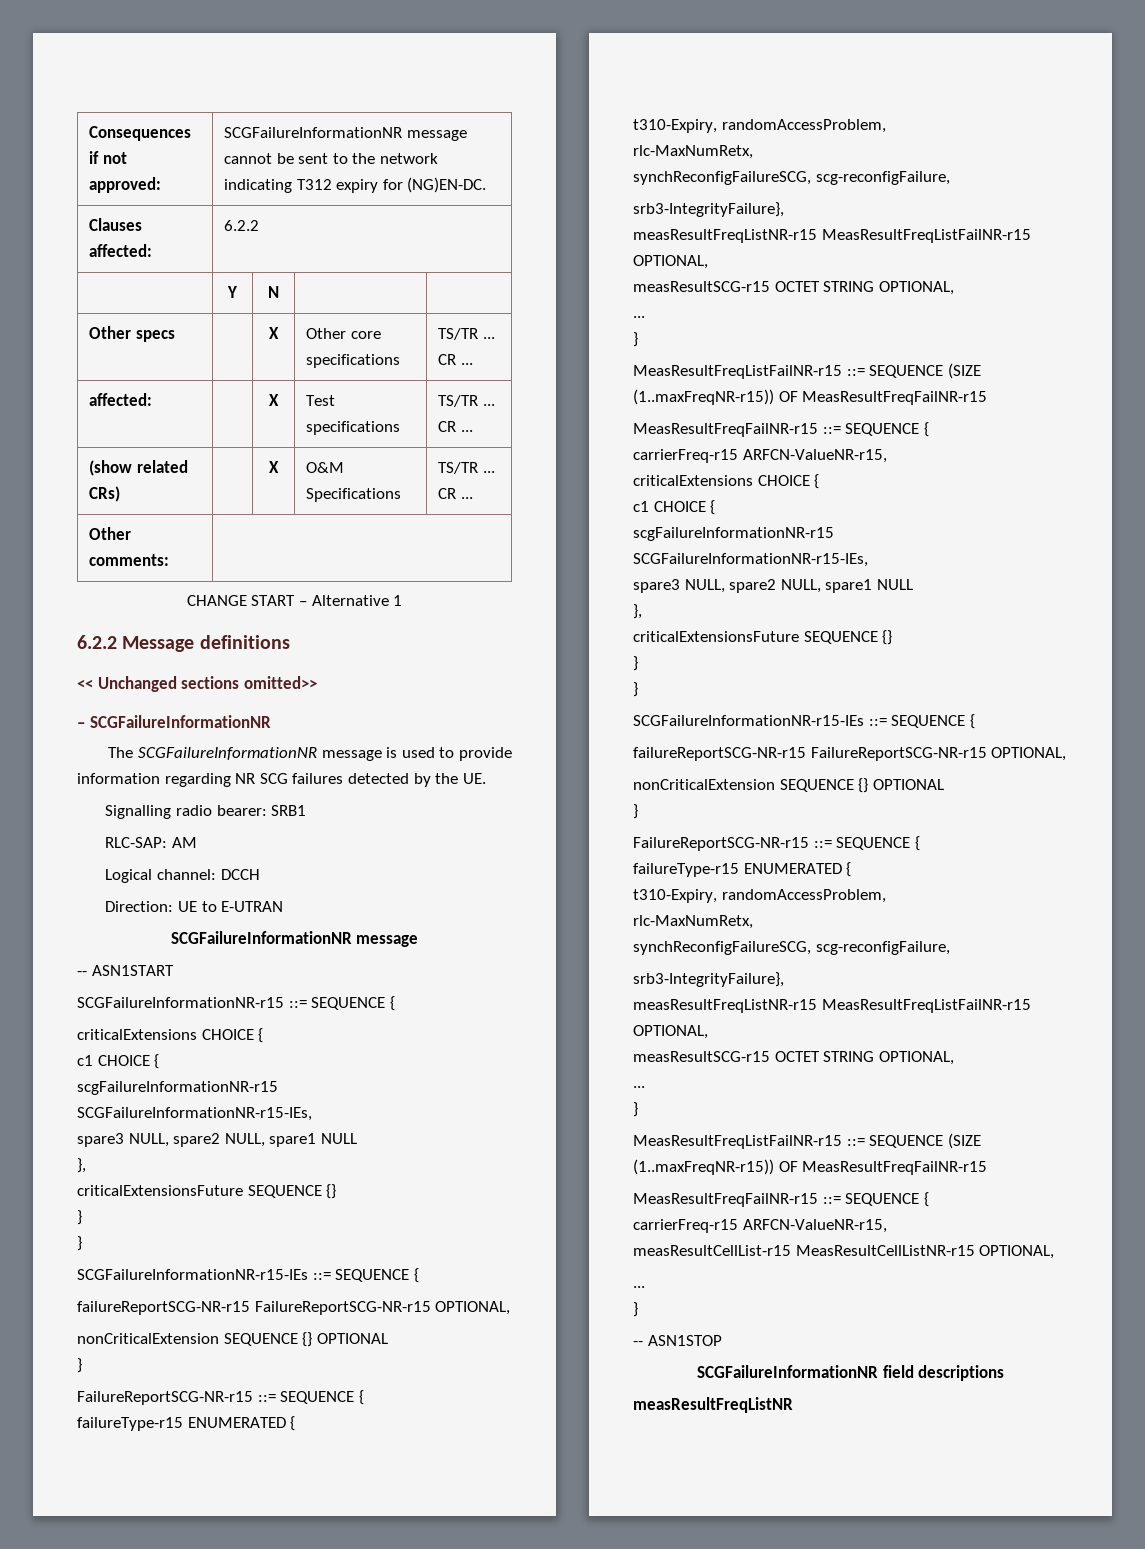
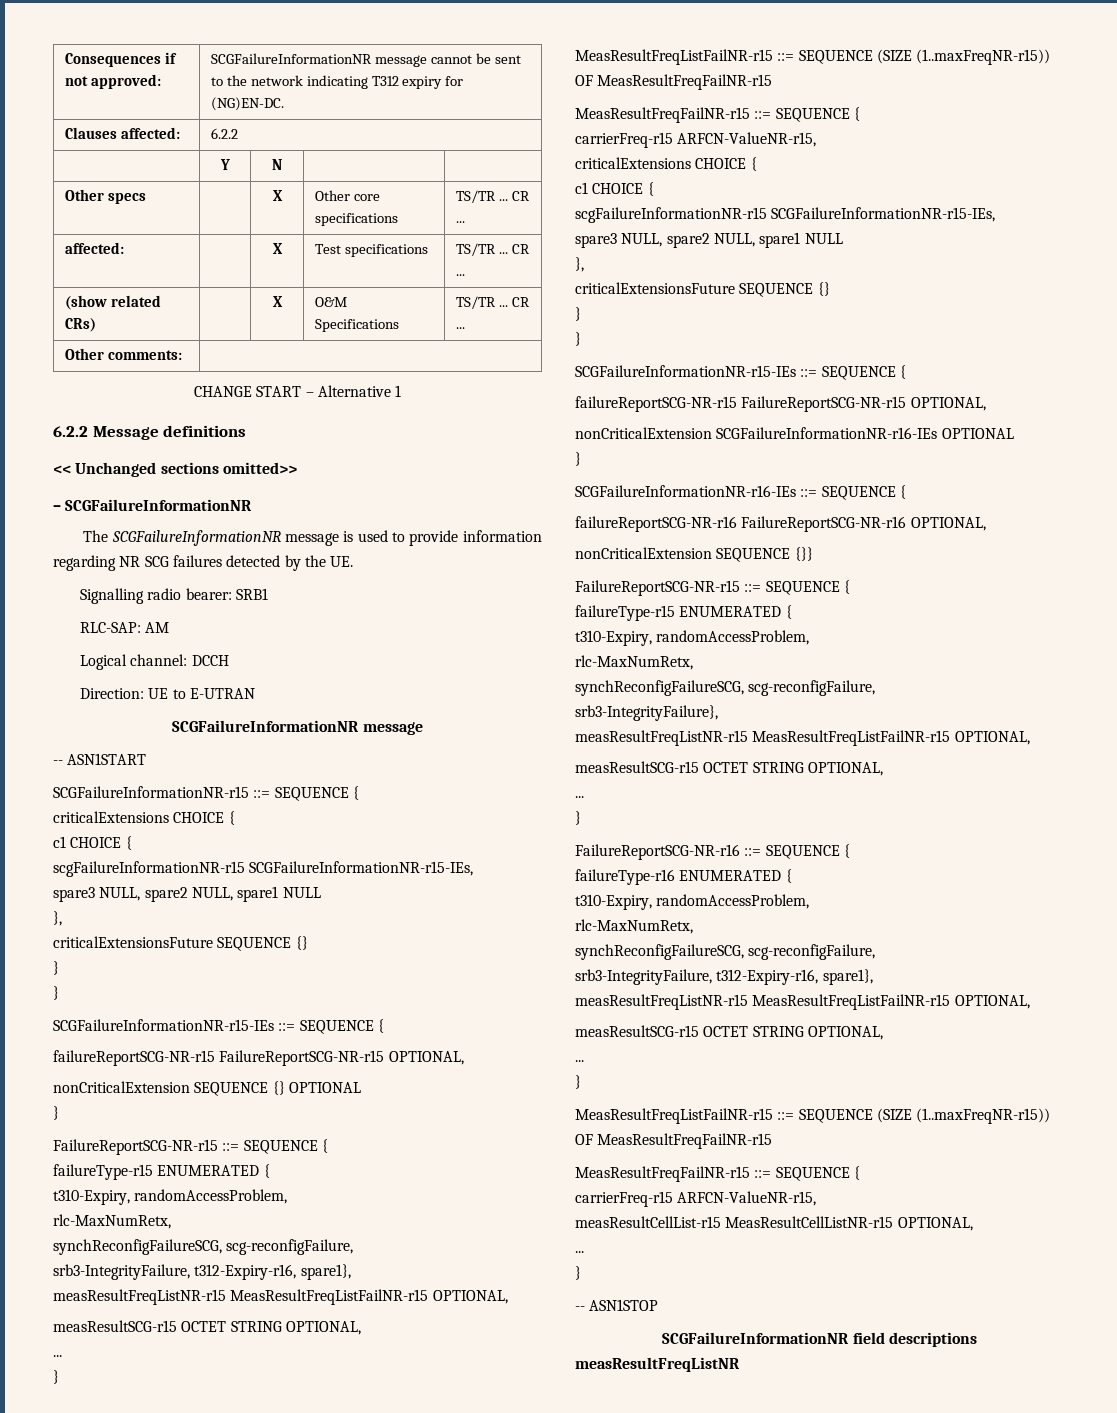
[633,202,784,217] srb3-IntegrityFailure}, -> [53,1264,351,1280] srb3-IntegrityFailure, t312-Expiry-r16, spare1},
[779,778,944,793] [633,804,638,819] SEQUENCE {} OPTIONAL // } -> [716,427,1014,439] [575,452,581,466] [575,485,906,500] [575,516,986,532] [575,547,813,562] SCGFailureInformationNR-r16-IEs OPTIONAL // } // SCGFailureInformationNR-r16-IEs ::= SEQUENCE { // failureReportSCG-NR-r16 FailureReportSCG-NR-r16 OPTIONAL, // nonCriticalExtension SEQUENCE {}}
(638, 1109) none -> [575,844,850,860] [575,869,792,885] [575,894,810,910] [575,919,693,934] [575,944,876,960] [575,969,873,985] [575,994,1030,1010] [575,1025,883,1040] [575,1060,584,1062] [575,1075,581,1089] // FailureReportSCG-NR-r16 ::= SEQUENCE { // failureType-r16 ENUMERATED { // t310-Expiry, randomAccessProblem, // rlc-MaxNumRetx, // synchReconfigFailureSCG, scg-reconfigFailure, // srb3-IntegrityFailure, t312-Expiry-r16, spare1}, // measResultFreqListNR-r15 MeasResultFreqListFailNR-r15 OPTIONAL, // measResultSCG-r15 OCTET STRING OPTIONAL, // ... // }

